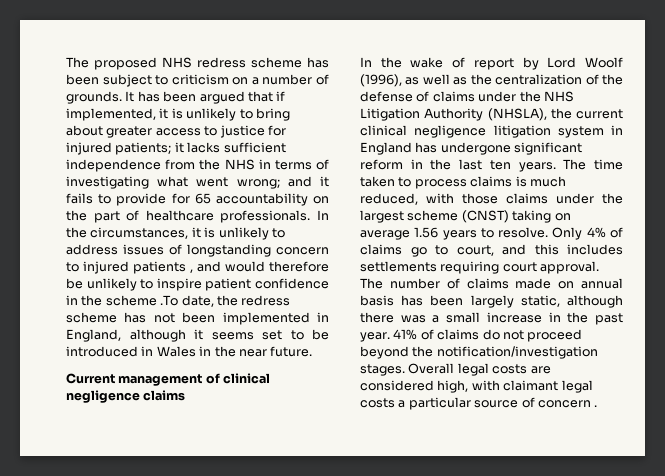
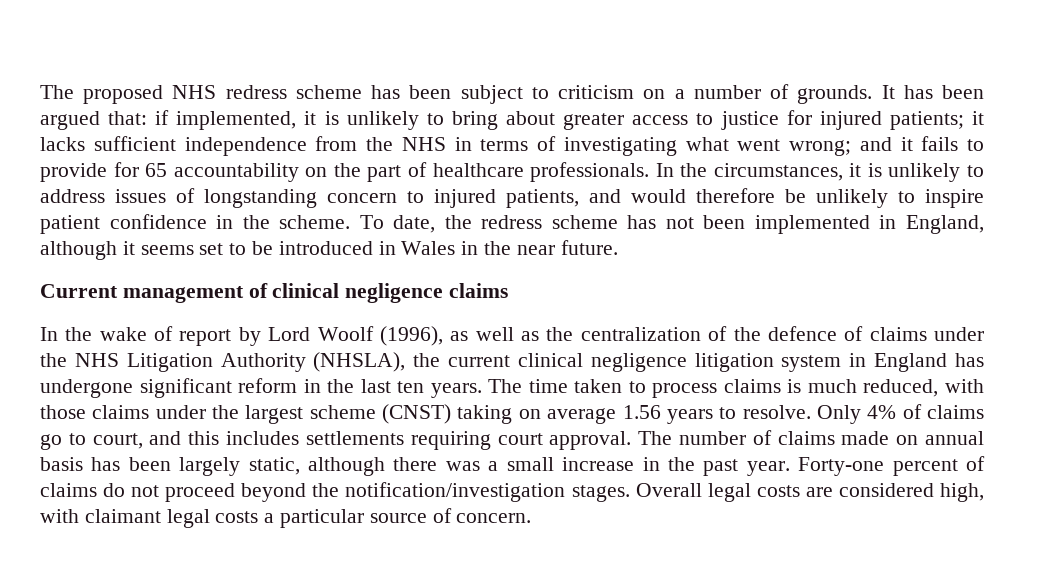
[247,91,273,102] that -> [108,111,148,125] that:
[133,261,193,274] patients , -> [506,189,579,208] patients,
[105,295,179,306] scheme .To -> [279,215,384,229] scheme. To
[360,91,413,102] defense -> [767,326,837,341] defence
[393,329,418,340] 41% -> [798,457,958,476] Forty-one percent
[537,400,598,408] concern . -> [456,513,532,523] concern.

